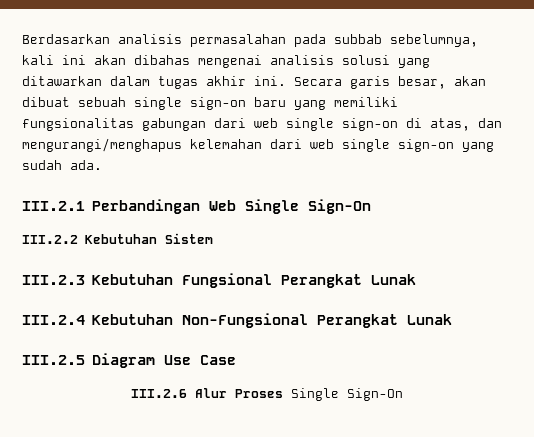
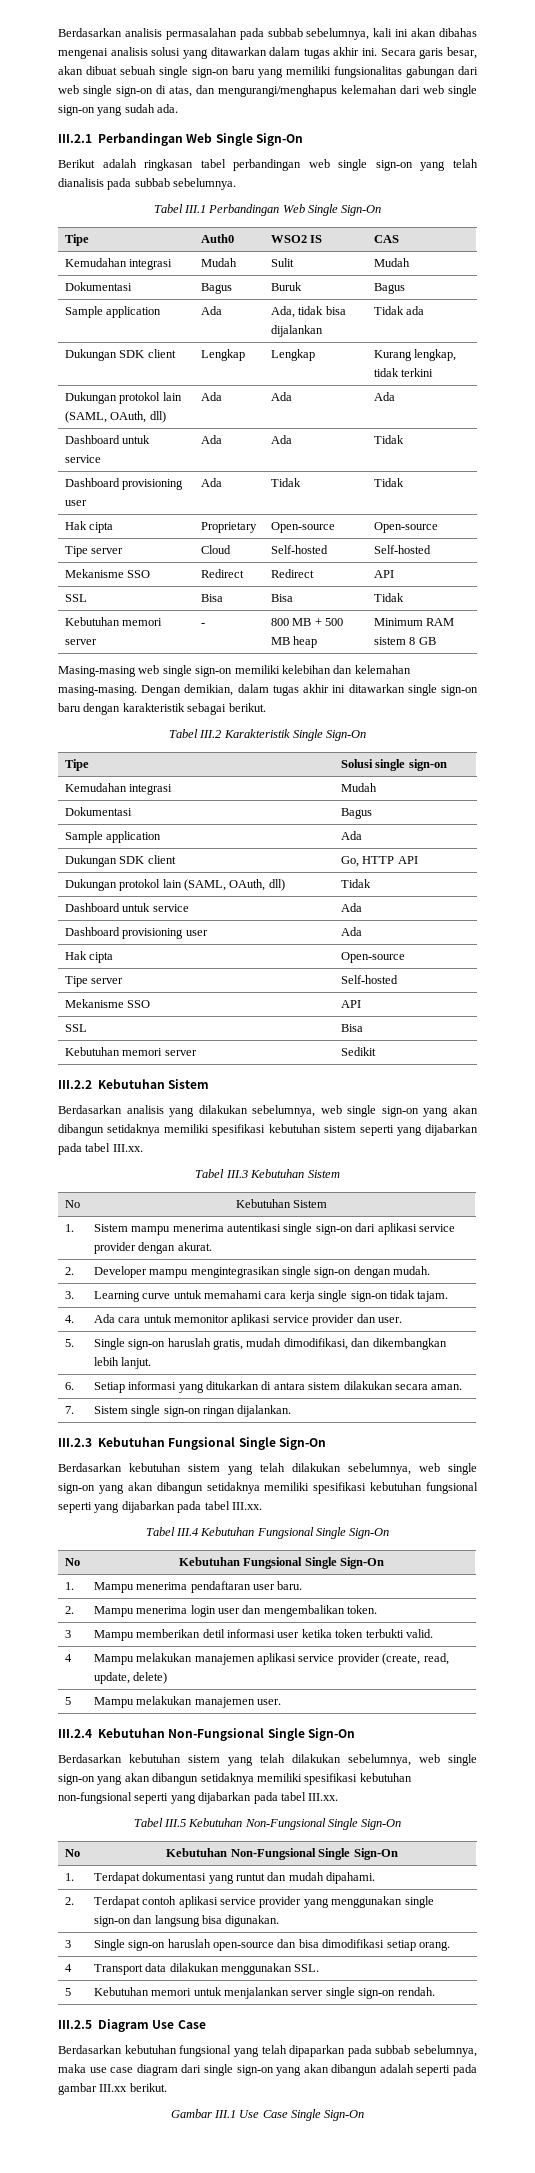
[22,233,213,244] [22,273,416,288] [22,313,452,328] [22,353,236,368] [131,388,283,398] III.2.2 Kebutuhan Sistem // III.2.3 Kebutuhan Fungsional Perangkat Lunak // III.2.4 Kebutuhan Non-Fungsional Perangkat Lunak // III.2.5 Diagram Use Case // III.2.6 Alur Proses -> [58,159,478,171] [58,178,237,190] [153,204,382,216] [64,234,89,246] [200,234,234,243] [270,235,323,243] [373,235,399,243] [64,258,173,270] [200,258,237,267] [270,258,294,267] [373,258,410,267] [64,282,132,291] [200,283,232,294] [270,282,302,291] [373,283,405,294] [64,306,162,318] [200,306,222,315] [270,306,346,318] [270,325,323,337] [373,306,425,315] [64,349,176,361] [200,349,245,361] [270,349,315,361] [373,349,457,361] [373,368,434,377] [64,392,182,404] [64,411,166,423] [200,392,222,401] [270,392,292,401] [373,392,395,401] [64,435,151,444] [64,455,101,463] [200,435,222,444] [270,435,292,444] [373,435,404,444] [64,478,184,490] [64,500,87,506] [200,478,222,487] [270,478,301,487] [373,478,404,487] [64,521,114,533] [200,522,257,533] [270,522,335,533] [373,522,438,533] [64,546,124,557] [200,545,231,554] [270,545,328,554] [373,545,431,554] [64,569,151,578] [200,569,244,578] [270,569,314,578] [373,570,394,578] [64,594,87,602] [200,594,223,602] [270,594,293,602] [373,593,404,602] [64,617,163,626] [64,639,97,645] [200,623,205,626] [270,618,344,626] [270,636,318,648] [373,618,455,626] [373,637,436,645] [58,665,411,677] [58,684,479,696] [58,703,266,715] [168,729,367,741] [64,759,89,771] [340,759,447,771] [64,783,173,795] [340,783,377,792] [64,807,132,816] [340,808,372,819] [64,831,162,843] [340,831,362,840] [64,855,176,867] [340,856,418,867] [64,879,285,891] [340,879,371,888] [64,903,189,912] [340,903,362,912] [64,927,208,939] [340,927,362,936] [64,951,114,963] [340,952,405,963] [64,976,124,987] [340,975,398,984] [64,999,151,1008] [340,1000,361,1008] [64,1024,87,1032] [340,1024,363,1032] [64,1047,197,1056] [340,1047,376,1056] [58,1079,210,1089] [58,1105,478,1117] [58,1124,478,1136] [58,1143,143,1155] [195,1169,340,1178] [64,1200,80,1208] [235,1199,328,1208] [64,1224,74,1232] [93,1223,455,1235] [93,1242,212,1254] [64,1267,74,1275] [93,1266,431,1278] [64,1291,74,1299] [93,1290,449,1302] [64,1315,74,1323] [93,1314,402,1326] [64,1339,74,1347] [93,1338,447,1350] [93,1357,152,1369] [64,1382,74,1390] [93,1381,463,1393] [64,1406,74,1414] [93,1405,292,1417] [58,1437,326,1450] [58,1463,477,1475] [58,1482,478,1494] [58,1501,262,1513] [145,1527,390,1539] [64,1558,80,1566] [178,1557,385,1569] [64,1582,74,1590] [93,1581,303,1593] [64,1606,74,1614] [93,1605,378,1617] [64,1630,71,1638] [93,1629,433,1641] [64,1654,72,1662] [93,1653,449,1665] [93,1672,168,1684] [64,1697,71,1705] [93,1696,282,1708] [58,1728,355,1741] [58,1754,477,1766] [58,1773,412,1785] [58,1792,339,1804] [133,1818,402,1830] [64,1849,80,1857] [166,1848,398,1860] [64,1873,74,1881] [93,1872,376,1884] [64,1897,74,1905] [93,1896,434,1908] [93,1915,280,1927] [64,1940,71,1948] [93,1939,450,1951] [64,1964,72,1972] [93,1963,320,1975] [64,1988,71,1996] [93,1987,435,1999] [58,2019,206,2032] [58,2045,477,2057] [58,2064,477,2076] [58,2083,167,2095] [170,2109,288,2118] Berikut adalah ringkasan tabel perbandingan web single sign-on yang telah dianalisis pada subbab sebelumnya. // Tabel III.1 Perbandingan Web Single Sign-On // Tipe | Auth0 | WSO2 IS | CAS // Kemudahan integrasi | Mudah | Sulit | Mudah // Dokumentasi | Bagus | Buruk | Bagus // Sample application | Ada | Ada, tidak bisa dijalankan | Tidak ada // Dukungan SDK client | Lengkap | Lengkap | Kurang lengkap, tidak terkini // Dukungan protokol lain (SAML, OAuth, dll) | Ada | Ada | Ada // Dashboard untuk service | Ada | Ada | Tidak // Dashboard provisioning user | Ada | Tidak | Tidak // Hak cipta | Proprietary | Open-source | Open-source // Tipe server | Cloud | Self-hosted | Self-hosted // Mekanisme SSO | Redirect | Redirect | API // SSL | Bisa | Bisa | Tidak // Kebutuhan memori server | - | 800 MB + 500 MB heap | Minimum RAM sistem 8 GB // Masing-masing web single sign-on memiliki kelebihan dan kelemahan masing-masing. Dengan demikian, dalam tugas akhir ini ditawarkan single sign-on baru dengan karakteristik sebagai berikut. // Tabel III.2 Karakteristik Single Sign-On // Tipe | Solusi single sign-on // Kemudahan integrasi | Mudah // Dokumentasi | Bagus // Sample application | Ada // Dukungan SDK client | Go, HTTP API // Dukungan protokol lain (SAML, OAuth, dll) | Tidak // Dashboard untuk service | Ada // Dashboard provisioning user | Ada // Hak cipta | Open-source // Tipe server | Self-hosted // Mekanisme SSO | API // SSL | Bisa // Kebutuhan memori server | Sedikit // III.2.2 Kebutuhan Sistem // Berdasarkan analisis yang dilakukan sebelumnya, web single sign-on yang akan dibangun setidaknya memiliki spesifikasi kebutuhan sistem seperti yang dijabarkan pada tabel III.xx. // Tabel III.3 Kebutuhan Sistem // No | Kebutuhan Sistem // 1. | Sistem mampu menerima autentikasi single sign-on dari aplikasi service provider dengan akurat. // 2. | Developer mampu mengintegrasikan single sign-on dengan mudah. // 3. | Learning curve untuk memahami cara kerja single sign-on tidak tajam. // 4. | Ada cara untuk memonitor aplikasi service provider dan user. // 5. | Single sign-on haruslah gratis, mudah dimodifikasi, dan dikembangkan lebih lanjut. // 6. | Setiap informasi yang ditukarkan di antara sistem dilakukan secara aman. // 7. | Sistem single sign-on ringan dijalankan. // III.2.3 Kebutuhan Fungsional Single Sign-On // Berdasarkan kebutuhan sistem yang telah dilakukan sebelumnya, web single sign-on yang akan dibangun setidaknya memiliki spesifikasi kebutuhan fungsional seperti yang dijabarkan pada tabel III.xx. // Tabel III.4 Kebutuhan Fungsional Single Sign-On // No | Kebutuhan Fungsional Single Sign-On // 1. | Mampu menerima pendaftaran user baru. // 2. | Mampu menerima login user dan mengembalikan token. // 3 | Mampu memberikan detil informasi user ketika token terbukti valid. // 4 | Mampu melakukan manajemen aplikasi service provider (create, read, update, delete) // 5 | Mampu melakukan manajemen user. // III.2.4 Kebutuhan Non-Fungsional Single Sign-On // Berdasarkan kebutuhan sistem yang telah dilakukan sebelumnya, web single sign-on yang akan dibangun setidaknya memiliki spesifikasi kebutuhan non-fungsional seperti yang dijabarkan pada tabel III.xx. // Tabel III.5 Kebutuhan Non-Fungsional Single Sign-On // No | Kebutuhan Non-Fungsional Single Sign-On // 1. | Terdapat dokumentasi yang runtut dan mudah dipahami. // 2. | Terdapat contoh aplikasi service provider yang menggunakan single sign-on dan langsung bisa digunakan. // 3 | Single sign-on haruslah open-source dan bisa dimodifikasi setiap orang. // 4 | Transport data dilakukan menggunakan SSL. // 5 | Kebutuhan memori untuk menjalankan server single sign-on rendah. // III.2.5 Diagram Use Case // Berdasarkan kebutuhan fungsional yang telah dipaparkan pada subbab sebelumnya, maka use case diagram dari single sign-on yang akan dibangun adalah seperti pada gambar III.xx berikut. // Gambar III.1 Use Case

